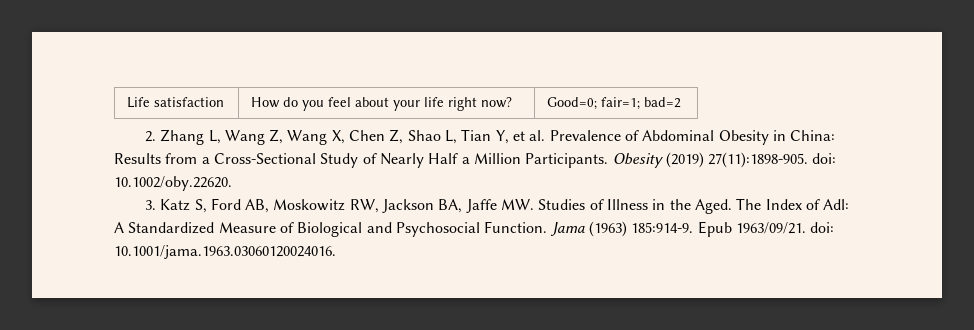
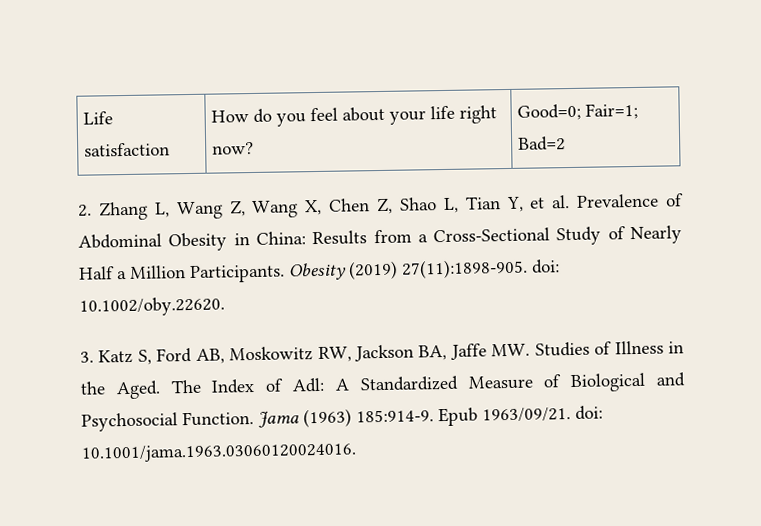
[600,97,681,110] fair=1; bad=2 -> [585,102,639,120] [518,136,567,151] Fair=1; Bad=2

